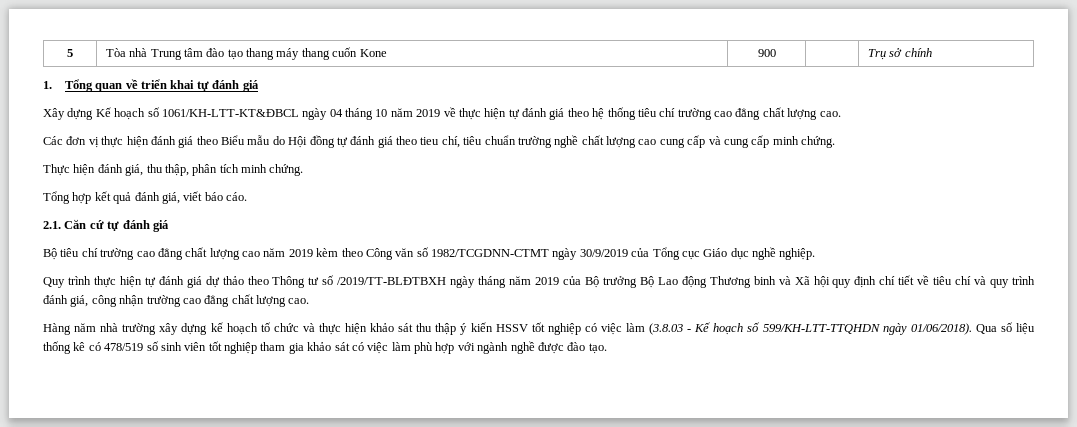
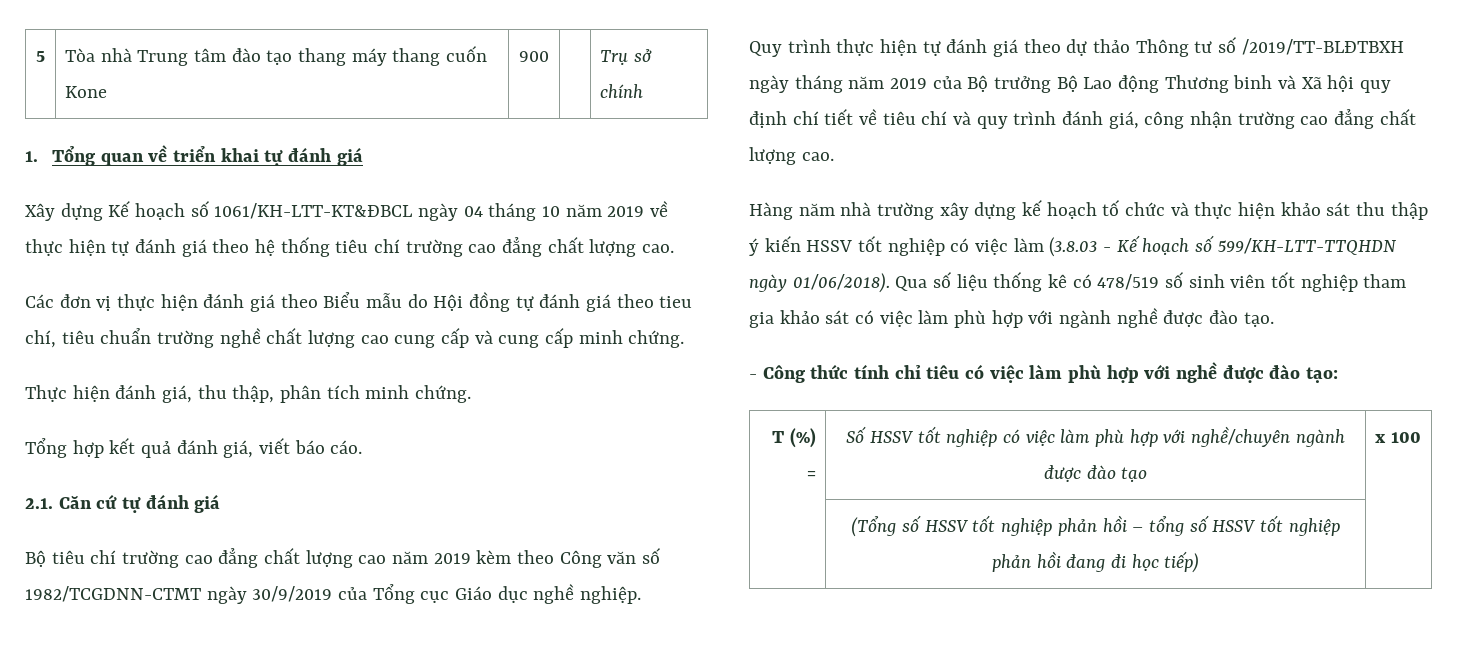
(202, 282) none -> [1023,39,1061,53] theo
[247,276,269,285] theo -> (1131, 46) none
(607, 348) none -> [749,362,1339,383] [772,428,816,448] [806,471,816,479] [846,426,1345,447] [1043,465,1148,482] [1375,432,1421,443] [851,515,1340,537] [991,551,1200,573] // - Công thức tính chỉ tiêu có việc làm phù hợp với nghề được đào tạo: // T (%) = | Số HSSV tốt nghiệp có việc làm phù hợp với nghề/chuyên ngành được đào tạo | x 100 // | (Tổng số HSSV tốt nghiệp phản hồi – tổng số HSSV tốt nghiệp phản hồi đang đi học tiếp) |

